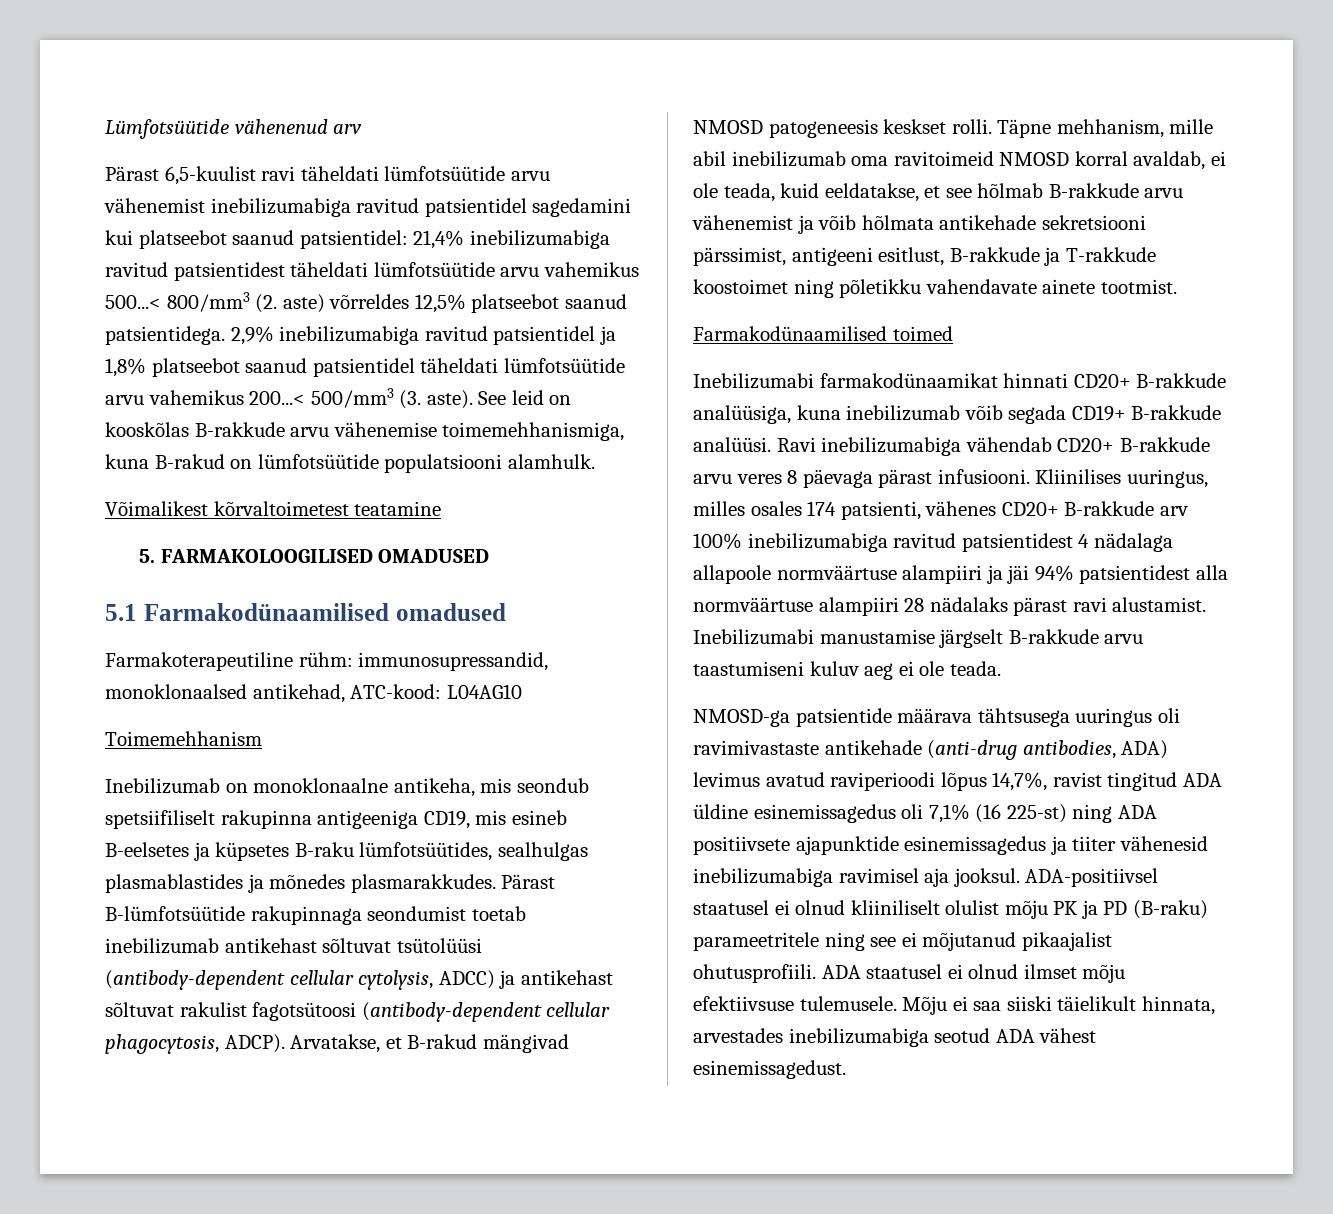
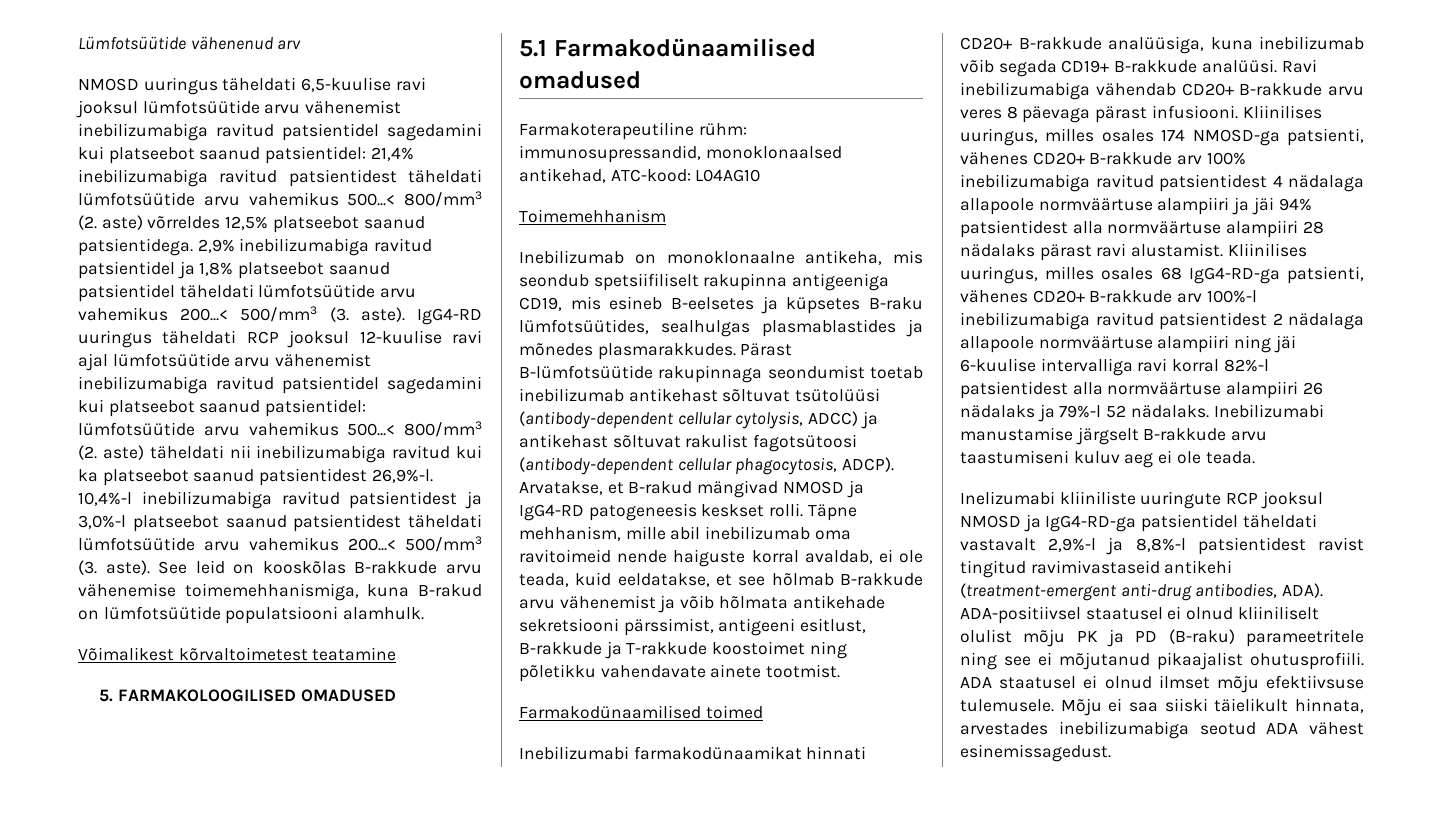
[105,166,379,185] Pärast 6,5-kuulist ravi täheldati -> [78,77,426,95] [76,100,138,118] NMOSD uuringus täheldati 6,5-kuulise ravi jooksul
(473, 399) none -> [416,308,482,325] [78,330,482,348] [78,353,372,371] [78,376,482,394] [78,399,367,417] [78,421,482,437] [78,445,482,463] [78,468,433,486] [78,491,482,509] [78,514,482,532] [78,536,482,552] [78,560,150,575] IgG4-RD uuringus täheldati RCP jooksul 12-kuulise ravi ajal lümfotsüütide arvu vähenemist inebilizumabiga ravitud patsientidel sagedamini kui platseebot saanud patsientidel: lümfotsüütide arvu vahemikus 500...< 800/mm3 (2. aste) täheldati nii inebilizumabiga ravitud kui ka platseebot saanud patsientidest 26,9%-l. 10,4%-l inebilizumabiga ravitud patsientidest ja 3,0%-l platseebot saanud patsientidest täheldati lümfotsüütide arvu vahemikus 200...< 500/mm3 (3. aste).
(763, 127) none -> [846,480,864,498] [519,504,584,521] ja IgG4-RD
[999,152,1070,166] NMOSD -> [617,549,746,567] nende haiguste
(837, 508) none -> [1192,129,1280,146] NMOSD-ga
(1207, 604) none -> [1227,243,1307,257] [960,266,1364,284] [960,290,1257,303] [960,312,1364,330] [960,335,1296,353] [960,358,1269,376] [960,381,1323,399] [960,404,1209,422] Kliinilises uuringus, milles osales 68 IgG4-RD-ga patsienti, vähenes CD20+ B-rakkude arv 100%-l inebilizumabiga ravitud patsientidest 2 nädalaga allapoole normväärtuse alampiiri ning jäi 6-kuulise intervalliga ravi korral 82%-l patsientidest alla normväärtuse alampiiri 26 nädalaks ja 79%-l 52 nädalaks.
[693,708,1180,727] [693,740,1169,760] [693,772,1222,791] [693,804,1157,823] [693,836,1208,855] [693,868,1020,887] NMOSD-ga patsientide määrava tähtsusega uuringus oli ravimivastaste antikehade (anti-drug antibodies, ADA) levimus avatud raviperioodi lõpus 14,7%, ravist tingitud ADA üldine esinemissagedus oli 7,1% (16 225-st) ning ADA positiivsete ajapunktide esinemissagedus ja tiiter vähenesid inebilizumabiga ravimisel aja jooksul. -> [960,491,1323,509] [960,514,1317,532] [960,537,1364,555] [960,560,1233,578] [960,583,1324,601] Inelizumabi kliiniliste uuringute RCP jooksul NMOSD ja IgG4-RD-ga patsientidel täheldati vastavalt 2,9%-l ja 8,8%-l patsientidest ravist tingitud ravimivastaseid antikehi (treatment-emergent anti-drug antibodies, ADA).

